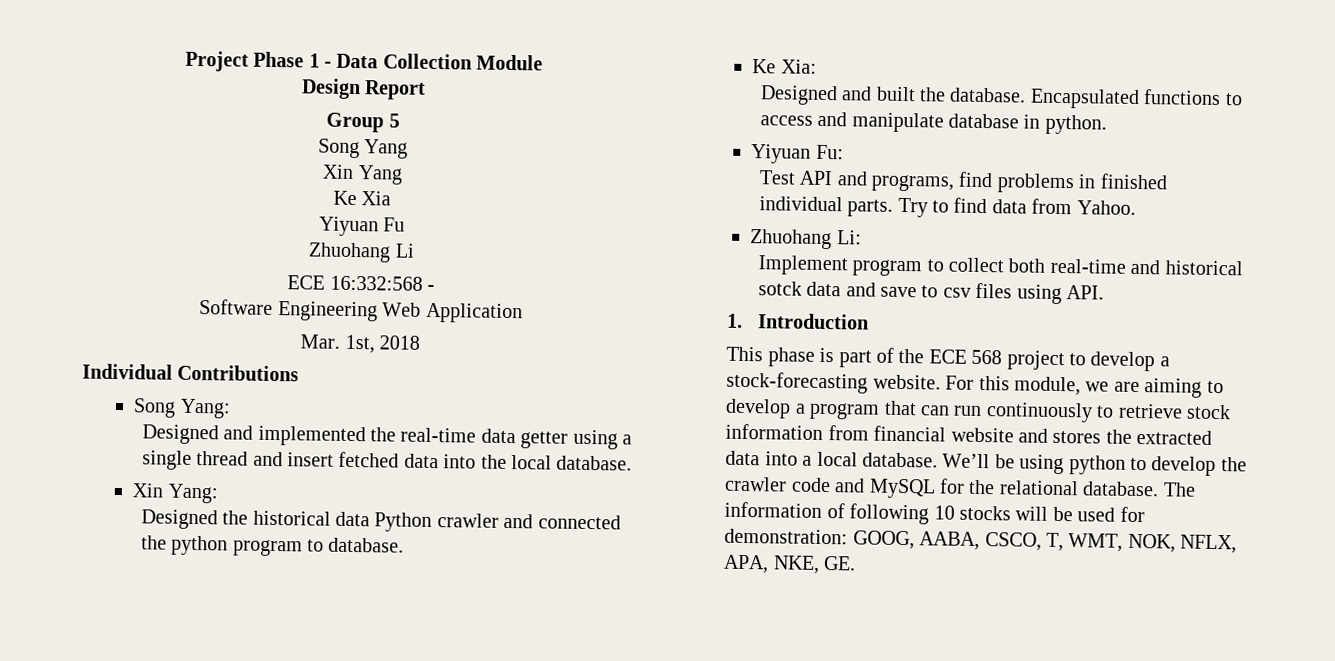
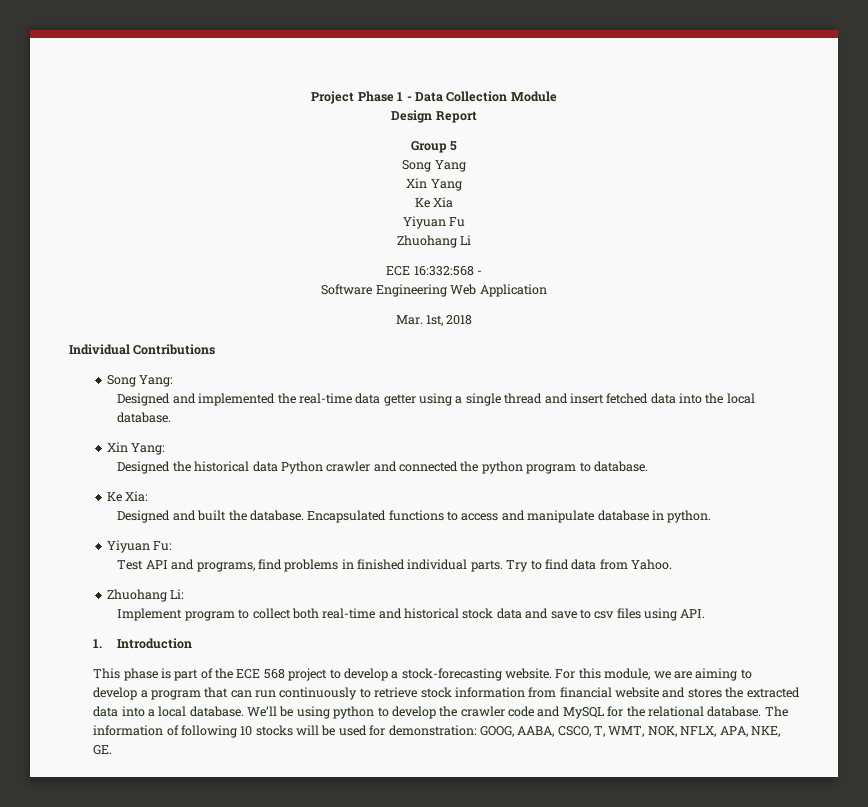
[757,281,802,296] sotck -> [462,608,494,619] stock

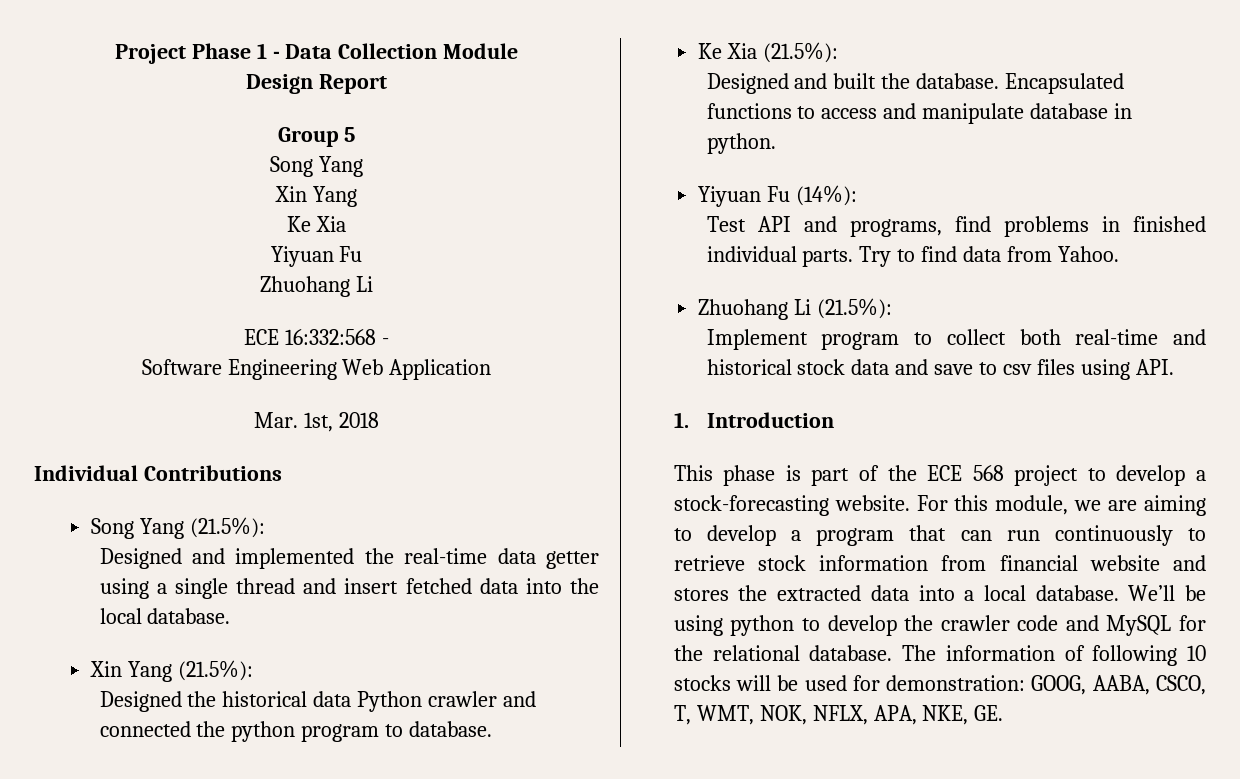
[139,375,174,387] Yang: -> [139,517,265,539] Yang (21.5%):
[131,443,166,455] Yang: -> [127,660,253,682] Yang (21.5%):
[125,491,149,502] Xia: -> [726,42,838,63] Xia (21.5%):
[153,541,173,551] Fu: -> [766,185,857,206] Fu (14%):
[170,589,185,599] Li: -> [793,298,892,319] Li (21.5%):

